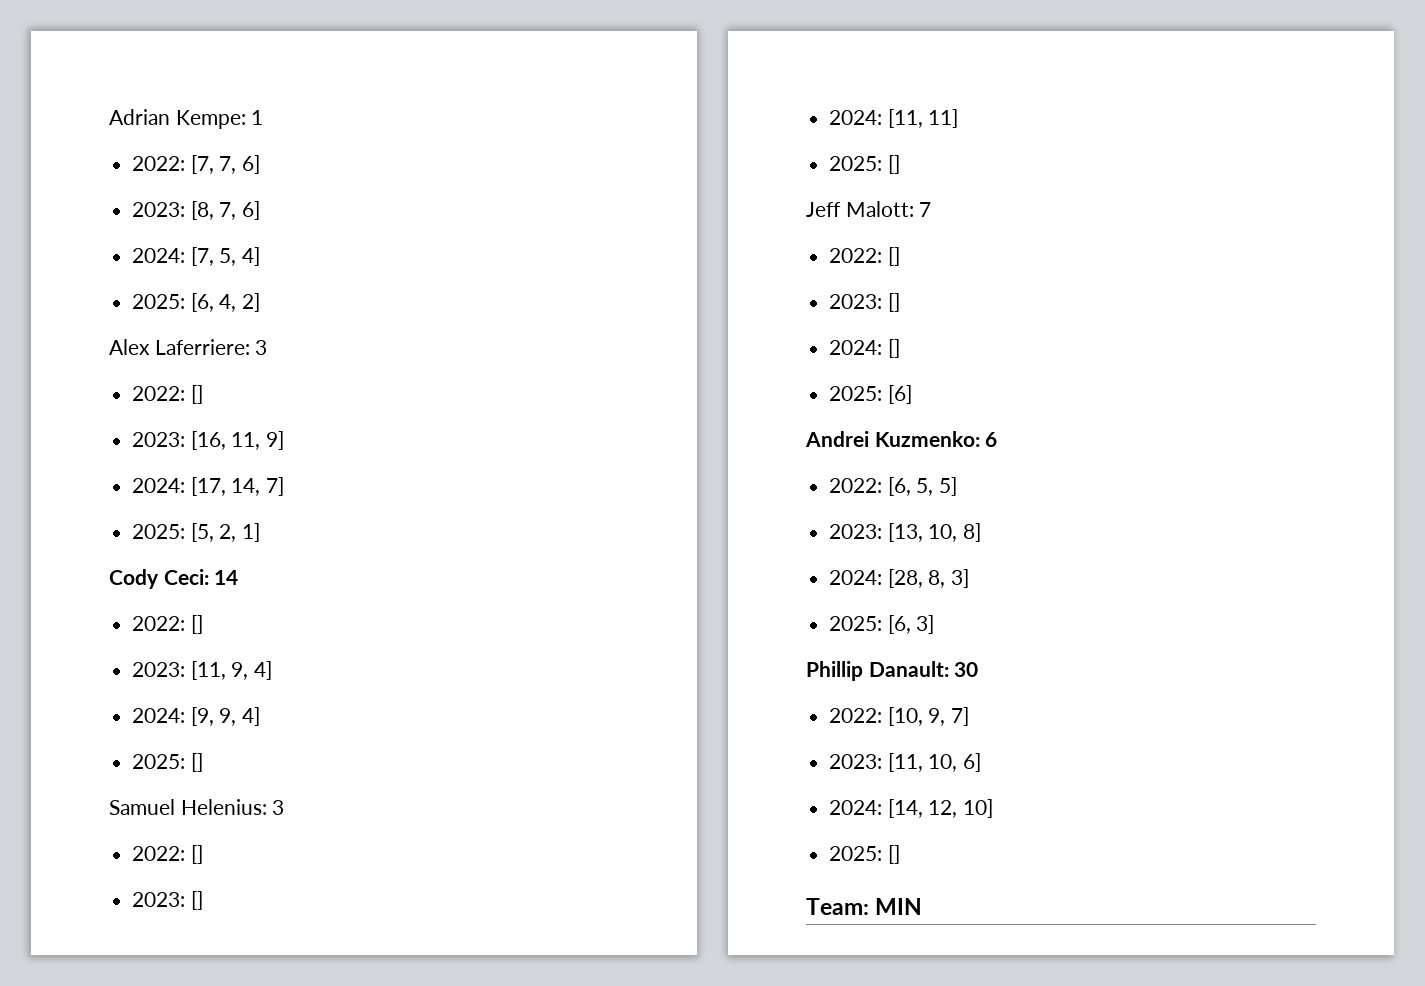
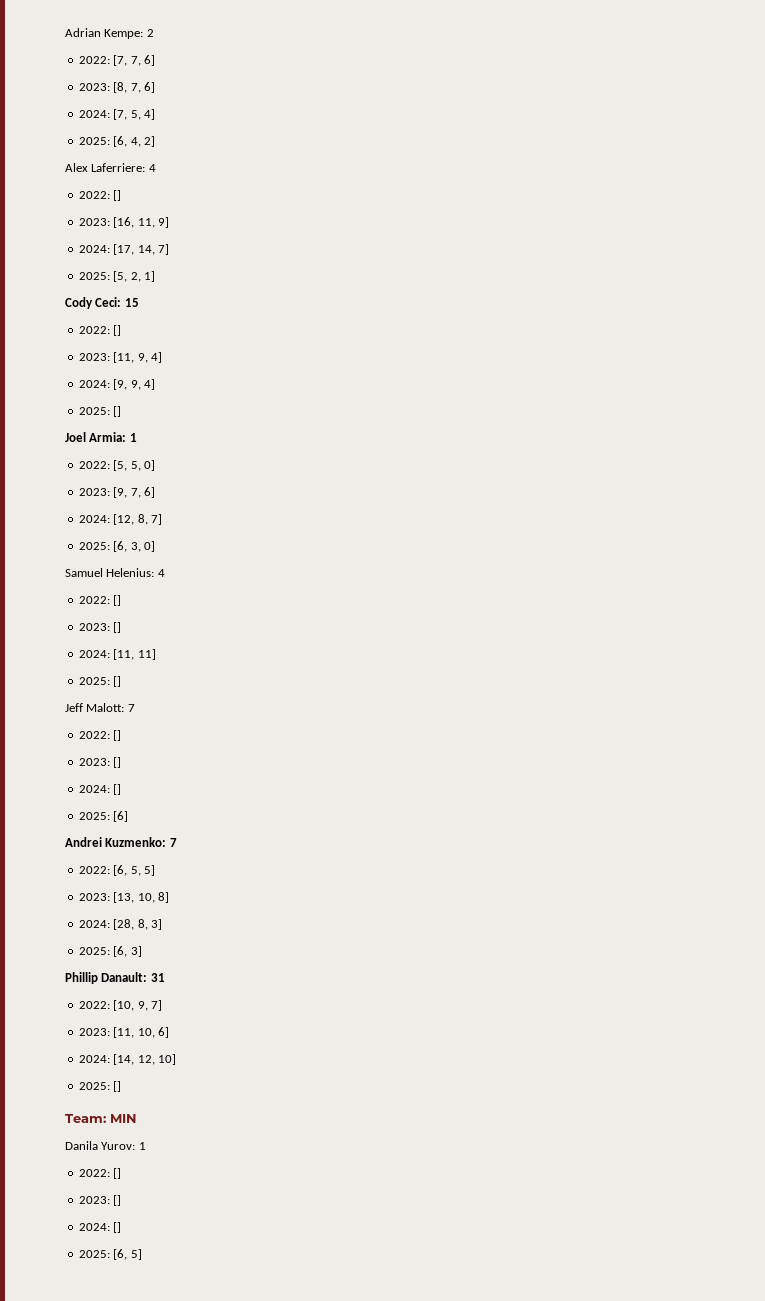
[251,110,264,125] 1 -> [146,29,154,37] 2
[255,340,268,355] 3 -> [148,164,156,172] 4
[214,570,239,585] 14 -> [124,298,139,307] 15
(203, 762) none -> [65,432,137,442] [78,460,155,471] [78,487,155,498] [78,514,162,525] [78,541,155,552] // Joel Armia: 1 // 2022: [5, 5, 0] // 2023: [9, 7, 6] // 2024: [12, 8, 7] // 2025: [6, 3, 0]
[272,800,285,815] 3 -> [157,569,165,577] 4
[985,432,998,447] 6 -> [169,838,177,847] 7
[954,662,979,677] 30 -> [150,973,165,982] 31
(923, 906) none -> [65,1141,146,1150] [78,1168,122,1179] [78,1195,122,1206] [78,1222,122,1233] [78,1249,142,1260] // Danila Yurov: 1 // 2022: [] // 2023: [] // 2024: [] // 2025: [6, 5]

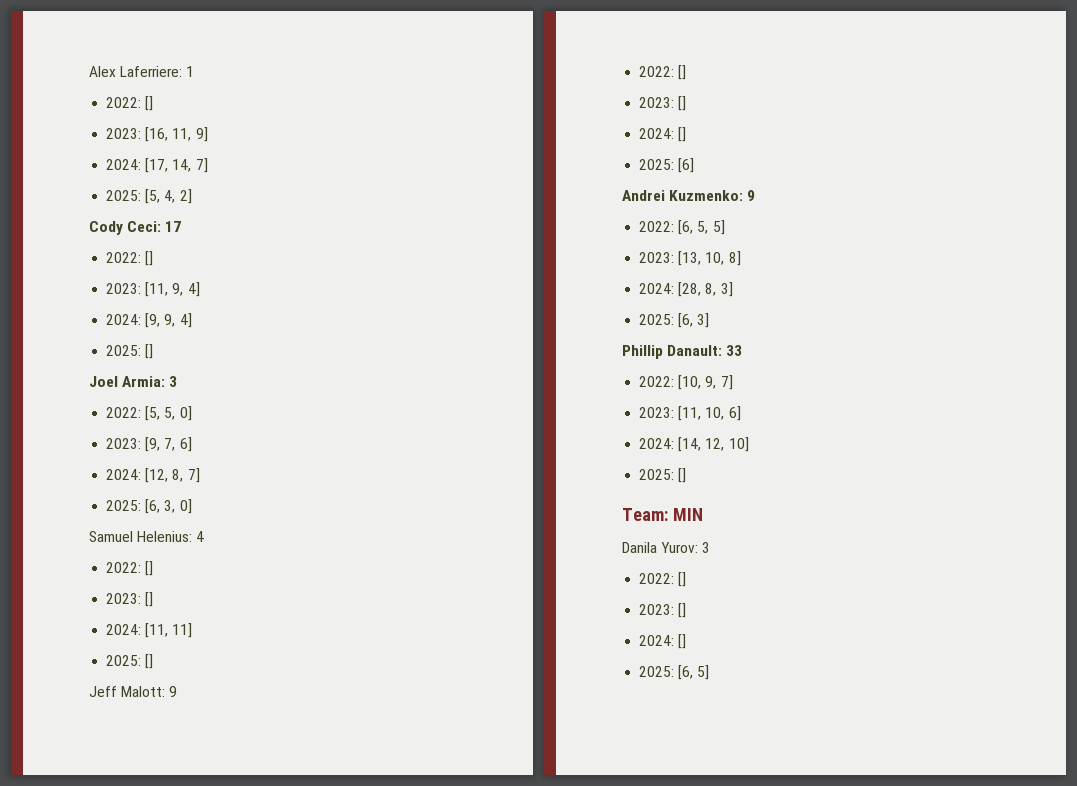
[65,28,154,39] [78,55,155,66] [78,82,155,93] [78,109,155,120] [78,136,155,147] Adrian Kempe: 2 // 2022: [7, 7, 6] // 2023: [8, 7, 6] // 2024: [7, 5, 4] // 2025: [6, 4, 2] // -> (89, 71) none
[148,164,156,172] 4 -> [186,66,195,77] 1
[130,271,155,282] 2, 1] -> [164,189,192,204] 4, 2]
[124,298,139,307] 15 -> [165,221,182,232] 17
[129,433,137,442] 1 -> [169,376,178,387] 3
[127,704,135,712] 7 -> [169,686,178,697] 9
[169,838,177,847] 7 -> [747,190,756,201] 9
[150,973,165,982] 31 -> [726,345,743,356] 33
[138,1142,146,1150] 1 -> [702,542,711,553] 3

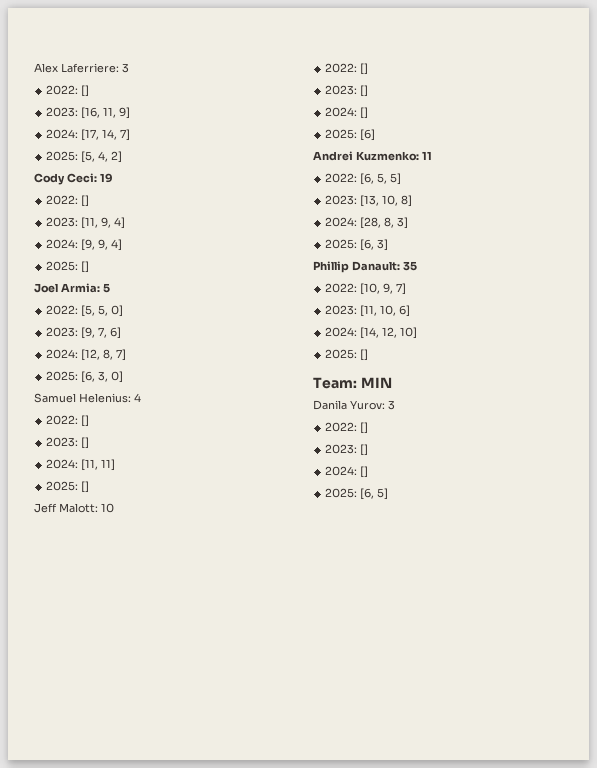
[186,66,195,77] 1 -> [122,63,129,73] 3
[165,221,182,232] 17 -> [100,173,113,183] 19
[169,376,178,387] 3 -> [103,283,110,293] 5
[169,686,178,697] 9 -> [101,503,114,513] 10
[747,190,756,201] 9 -> [422,151,432,160] 11
[726,345,743,356] 33 -> [403,261,417,271] 35

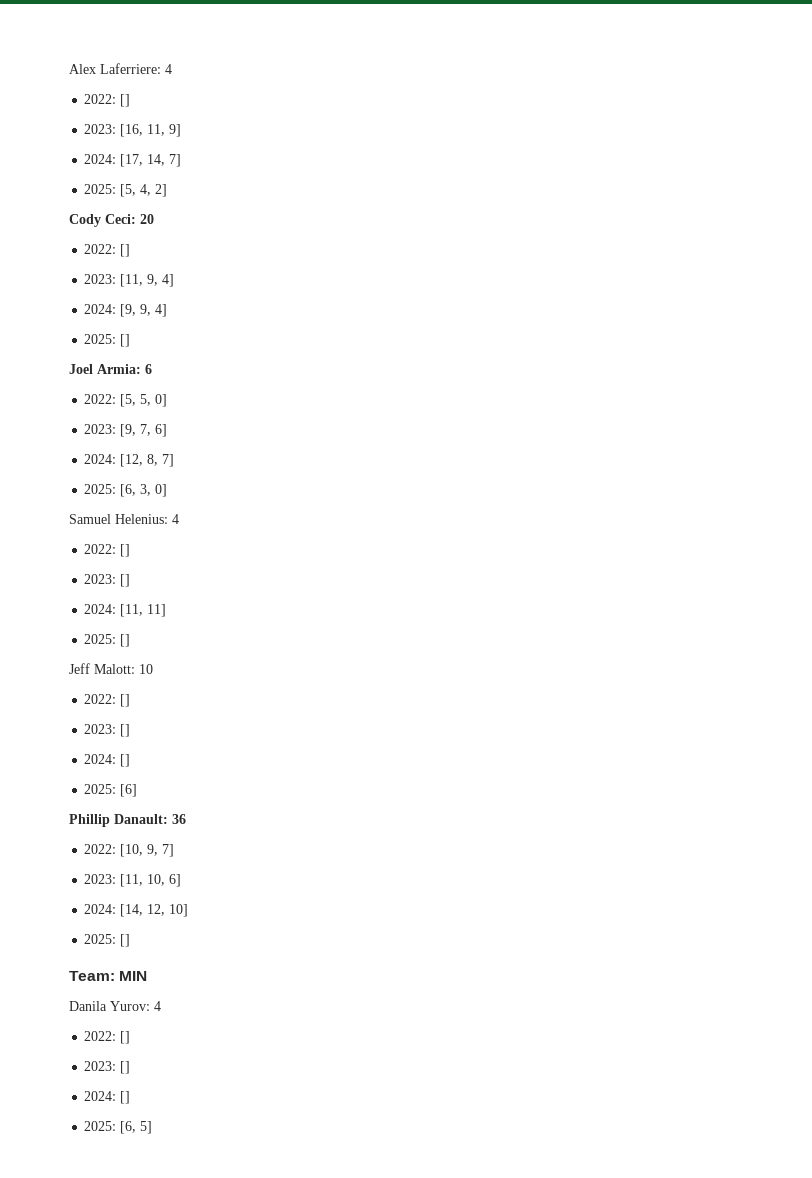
[122,63,129,73] 3 -> [165,64,172,74] 4
[100,173,113,183] 19 -> [140,214,154,224] 20
[103,283,110,293] 5 -> [145,364,152,374] 6
[313,151,432,161] [325,173,402,185] [325,195,413,207] [325,217,409,229] [325,239,389,251] // Andrei Kuzmenko: 11 // 2022: [6, 5, 5] // 2023: [13, 10, 8] // 2024: [28, 8, 3] // 2025: [6, 3] -> (138, 790) none
[403,261,417,271] 35 -> [172,814,186,824] 36
[388,400,395,410] 3 -> [154,1001,161,1011] 4

